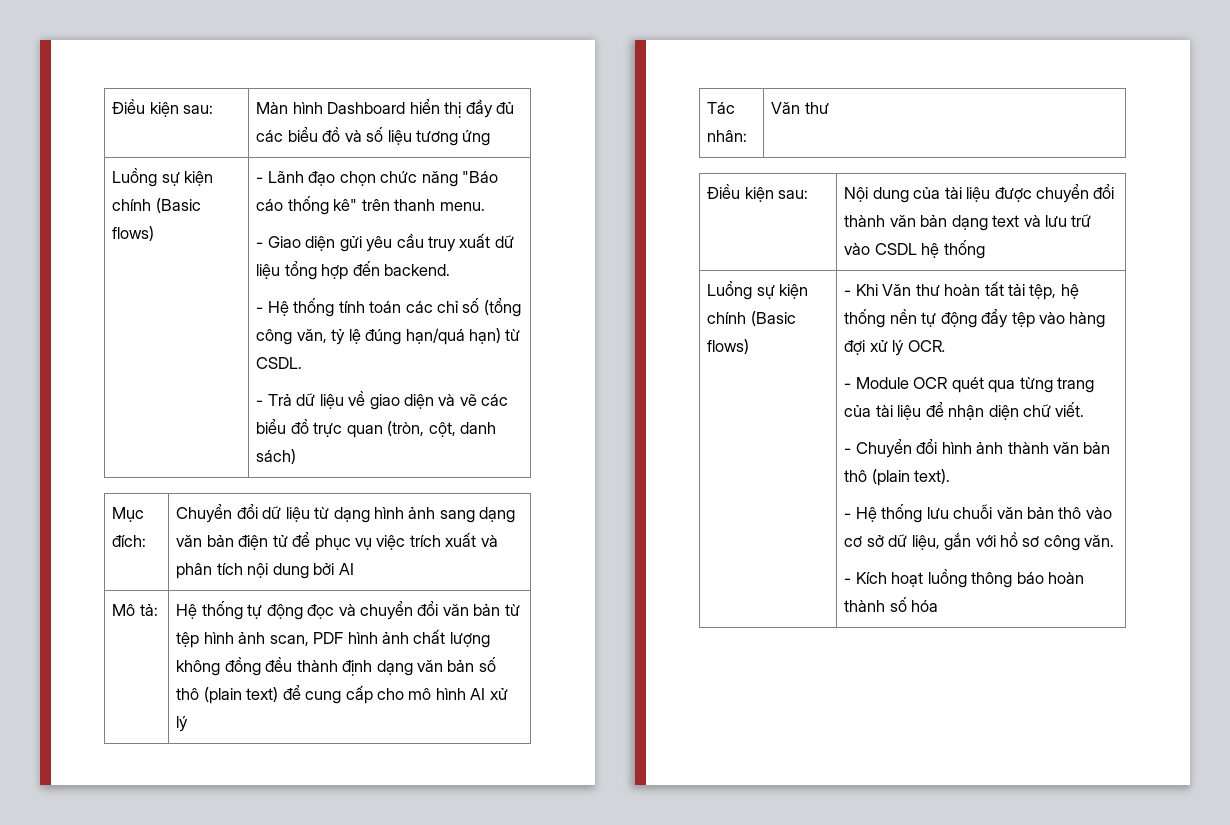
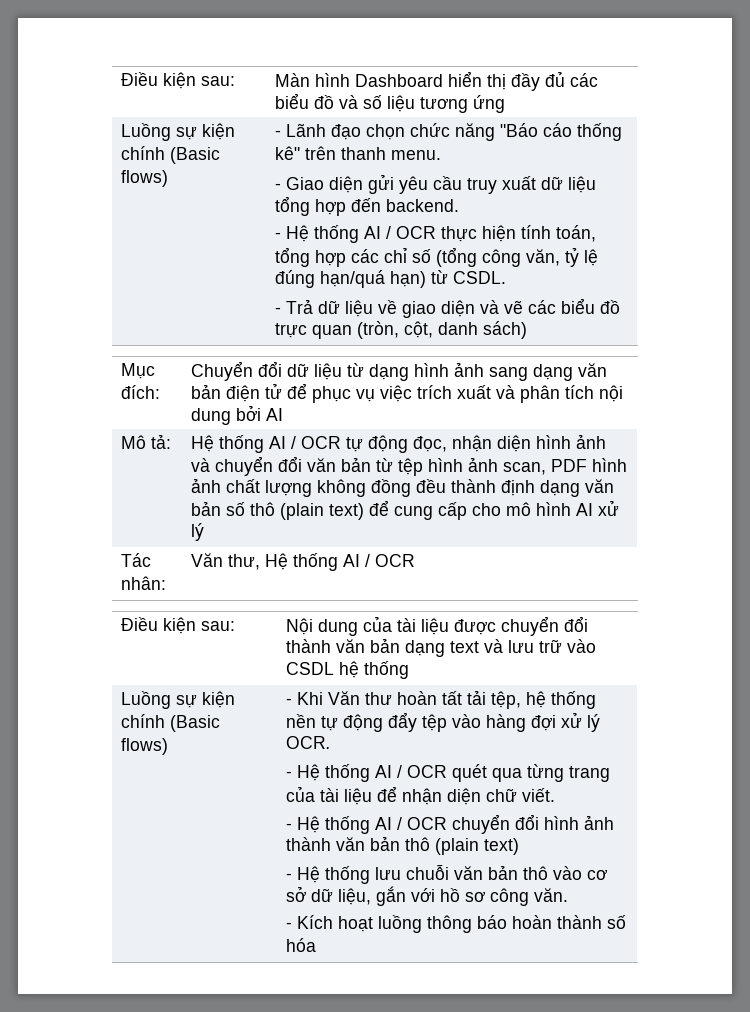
[338,301,402,313] tính toán -> [364,225,597,242] [275,247,347,267] AI / OCR thực hiện tính toán, tổng hợp
[247,604,335,620] tự động đọc -> [269,434,607,453] AI / OCR tự động đọc, nhận diện hình ảnh
[804,102,829,114] thư -> [228,553,416,571] thư, Hệ thống AI / OCR
[855,377,909,389] Module -> [297,764,403,782] Hệ thống AI /
[855,439,912,458] Chuyển -> [297,814,511,834] Hệ thống AI / OCR chuyển
[914,469,951,484] text). -> [484,838,520,855] text)

